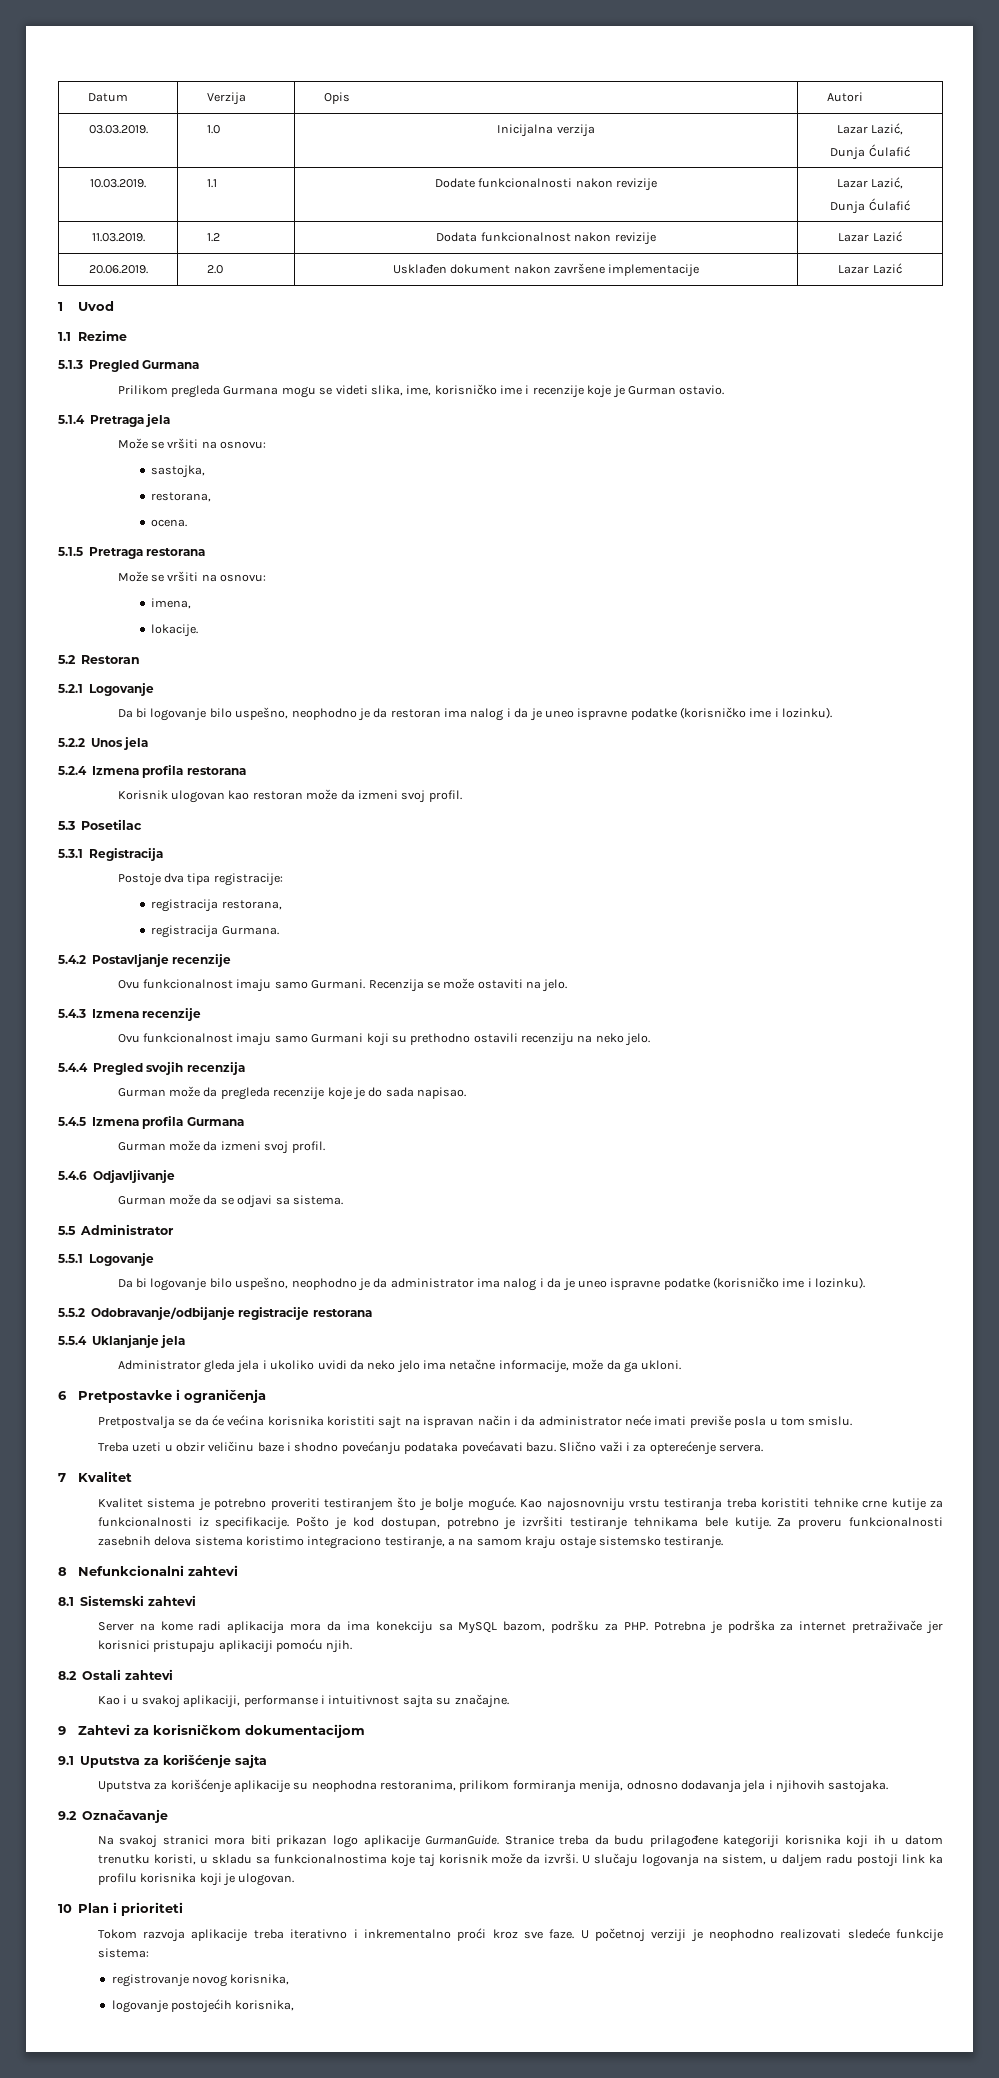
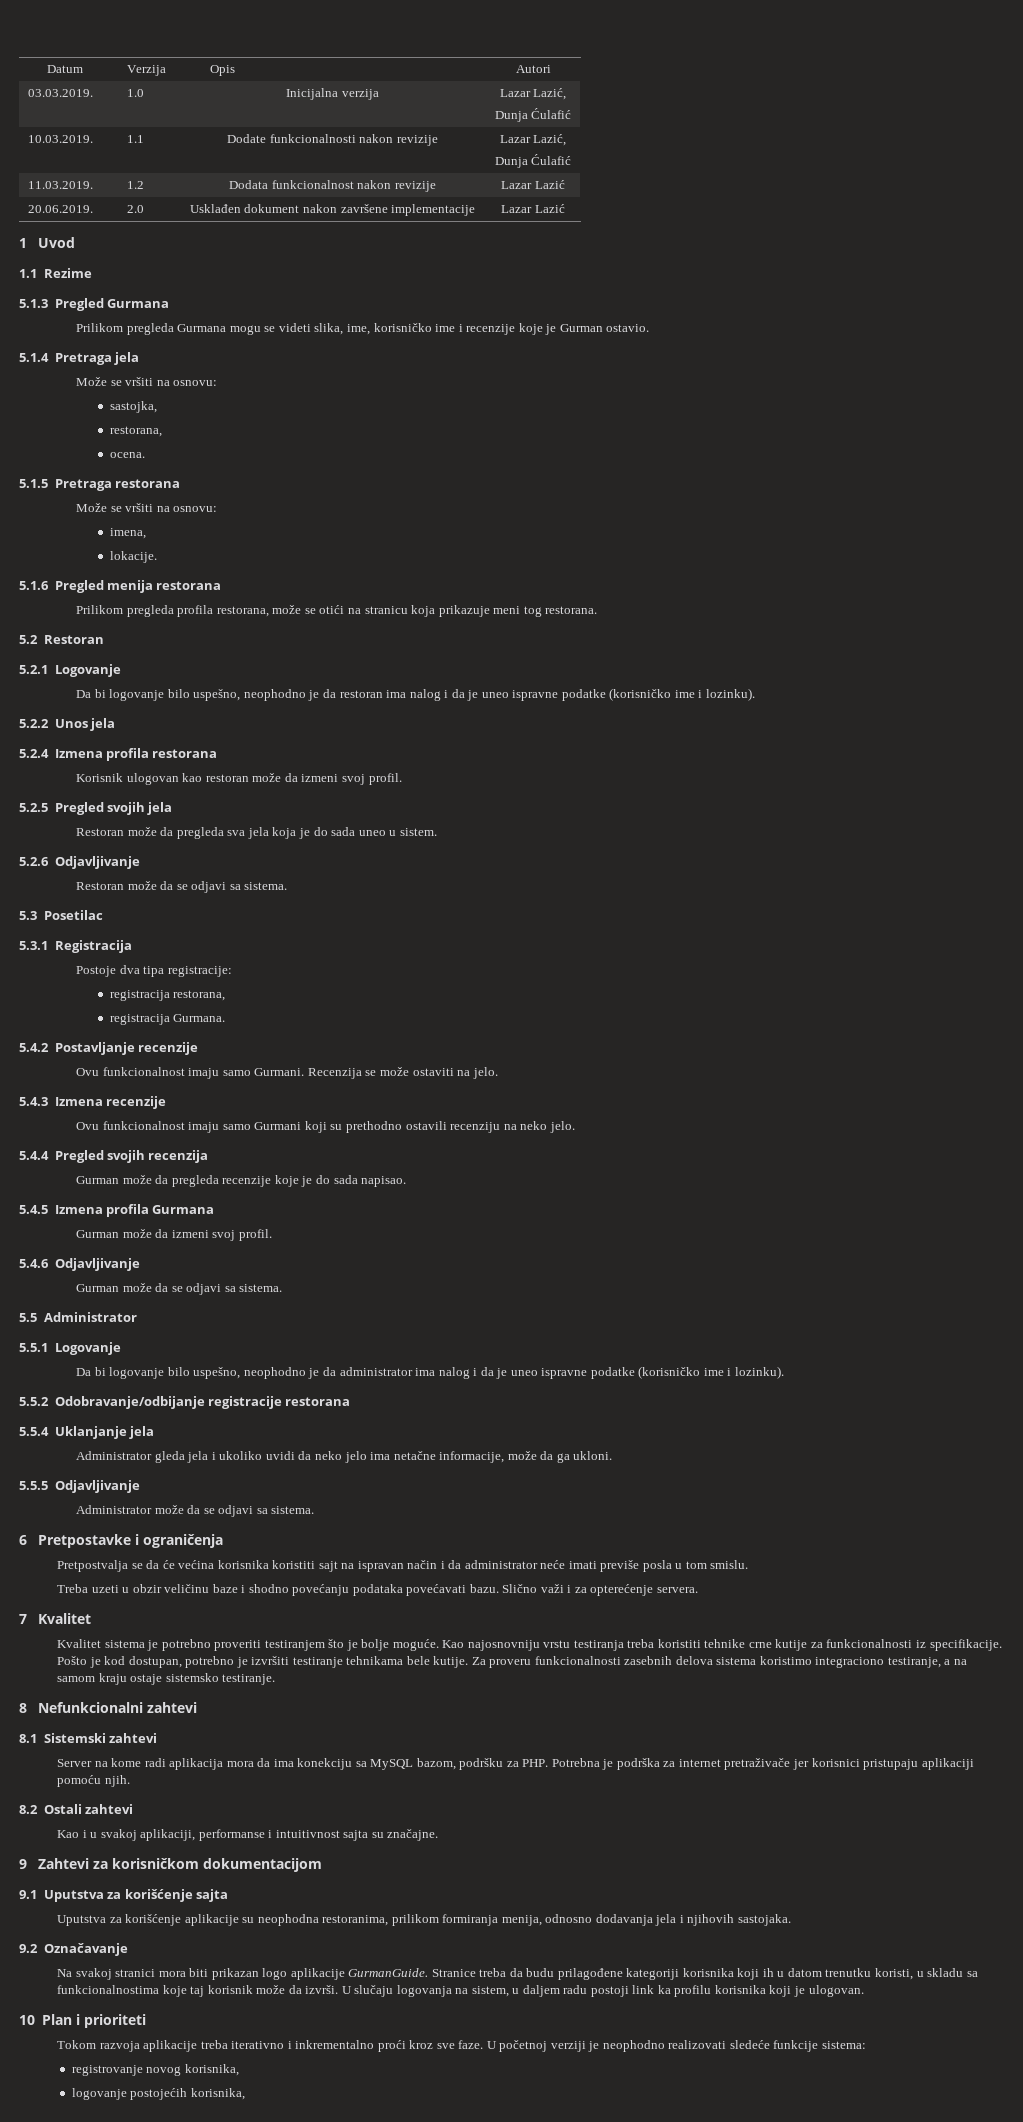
(199, 630) none -> [19,580,222,593] [76,605,598,617] // 5.1.6 Pregled menija restorana // Prilikom pregleda profila restorana, može se otići na stranicu koja prikazuje meni tog restorana.
(462, 796) none -> [19,802,173,815] [76,827,437,839] [19,856,140,869] [76,881,288,893] // 5.2.5 Pregled svojih jela // Restoran može da pregleda sva jela koja je do sada uneo u sistem. // 5.2.6 Odjavljivanje // Restoran može da se odjavi sa sistema.
(682, 1365) none -> [19,1480,140,1493] [76,1505,315,1517] // 5.5.5 Odjavljivanje // Administrator može da se odjavi sa sistema.

